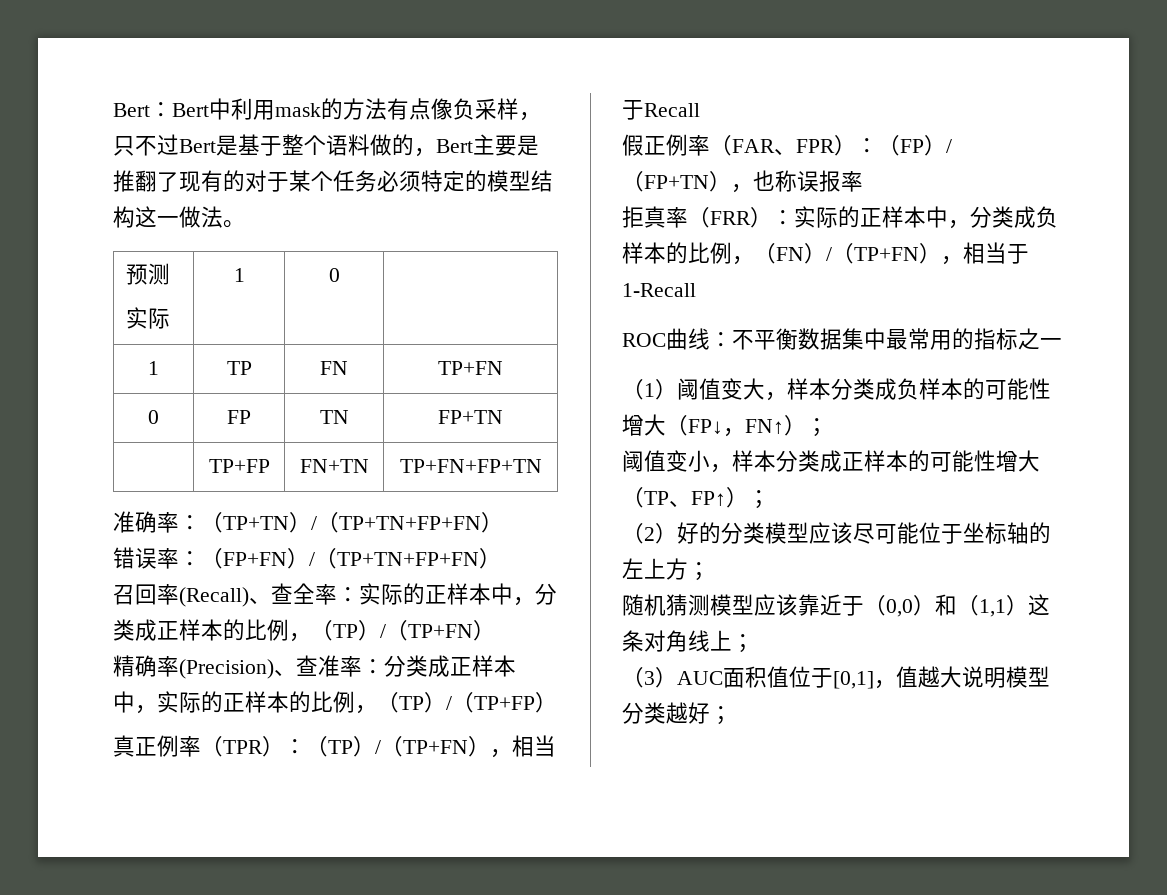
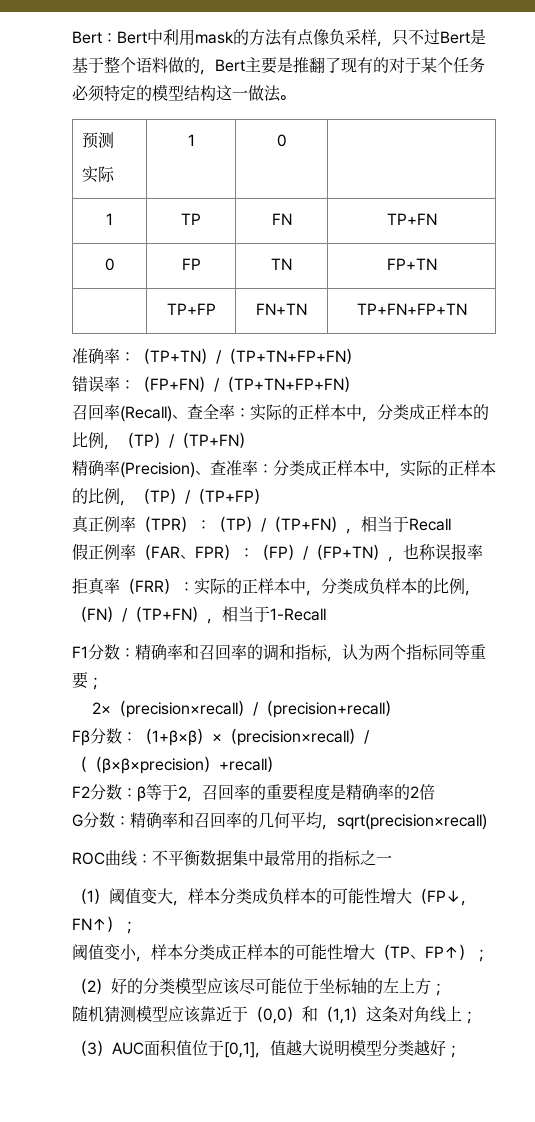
(696, 290) none -> [72,644,486,662] [72,672,103,690] [92,700,401,718] [72,728,370,746] [72,756,282,774] [72,784,435,802] [72,812,487,830] // F1分数：精确率和召回率的调和指标，认为两个指标同等重要； // 2×（precision×recall）/（precision+recall） // Fβ分数：（1+β×β）×（precision×recall）/（（β×β×precision）+recall） // F2分数：β等于2，召回率的重要程度是精确率的2倍 // G分数：精确率和召回率的几何平均，sqrt(precision×recall)

